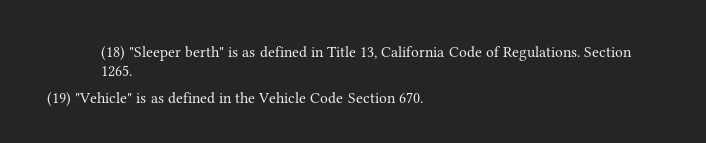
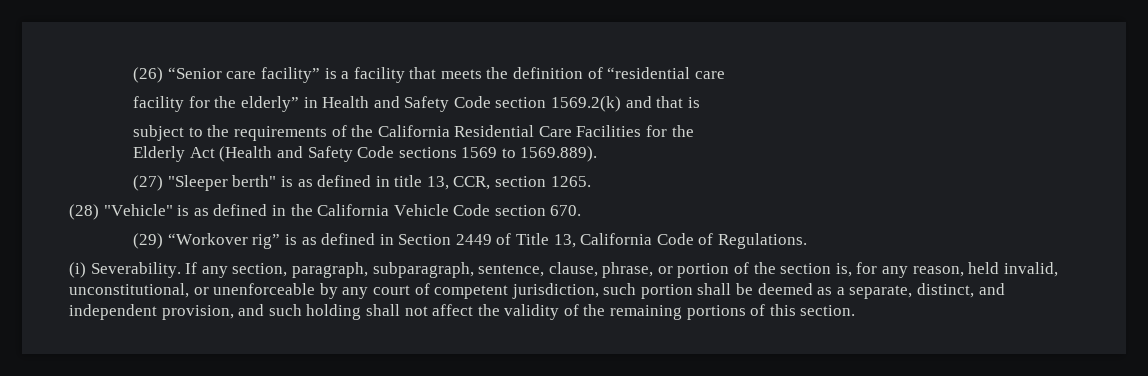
[100,46,125,61] (18) -> [133,67,725,83] [133,96,700,112] [133,125,694,141] [133,146,598,162] [133,175,164,191] (26) “Senior care facility” is a facility that meets the definition of “residential care // facility for the elderly” in Health and Safety Code section 1569.2(k) and that is // subject to the requirements of the California Residential Care Facilities for the // Elderly Act (Health and Safety Code sections 1569 to 1569.889). // (27)
(324, 52) none -> [394,175,591,190] [69,204,582,220] [133,233,512,249] title 13, CCR, section 1265. // (28) "Vehicle" is as defined in the California Vehicle Code section 670. // (29) “Workover rig” is as defined in Section 2449 of
[584,47,633,57] [100,65,132,77] [47,92,423,107] Section 1265. // (19) "Vehicle" is as defined in the Vehicle Code Section 670. -> [69,262,1058,278] [69,283,1005,299] [69,304,856,320] // (i) Severability. If any section, paragraph, subparagraph, sentence, clause, phrase, or portion of the section is, for any reason, held invalid, unconstitutional, or unenforceable by any court of competent jurisdiction, such portion shall be deemed as a separate, distinct, and independent provision, and such holding shall not affect the validity of the remaining portions of this section.

